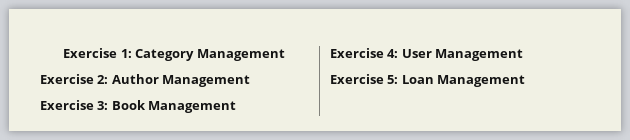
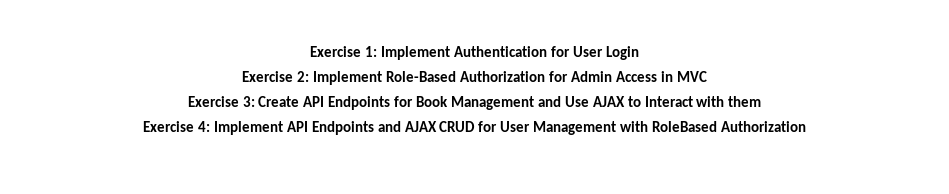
[135,49,285,61] [40,74,251,87] [40,100,237,113] [330,48,524,61] [330,74,526,87] Category Management // Exercise 2: Author Management // Exercise 3: Book Management // Exercise 4: User Management // Exercise 5: Loan Management -> [381,46,639,60] [242,71,707,85] [187,96,762,110] [143,121,806,135] Implement Authentication for User Login // Exercise 2: Implement Role-Based Authorization for Admin Access in MVC // Exercise 3: Create API Endpoints for Book Management and Use AJAX to Interact with them // Exercise 4: Implement API Endpoints and AJAX CRUD for User Management with RoleBased Authorization

